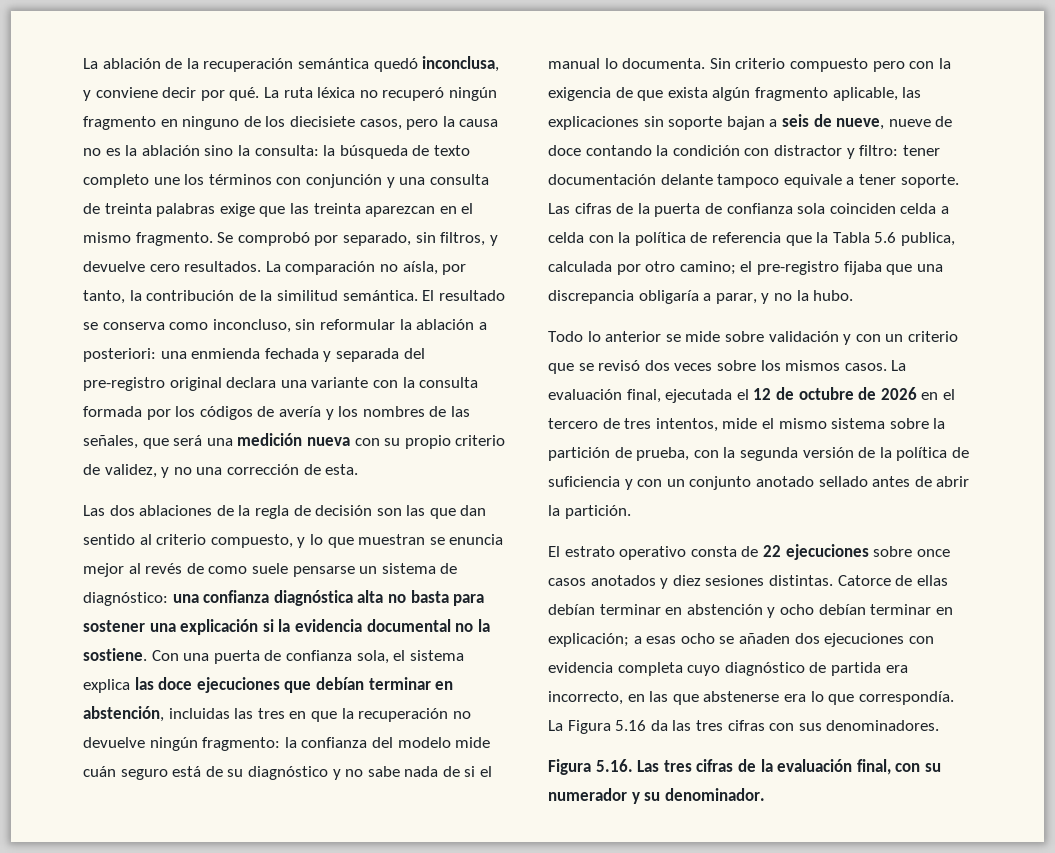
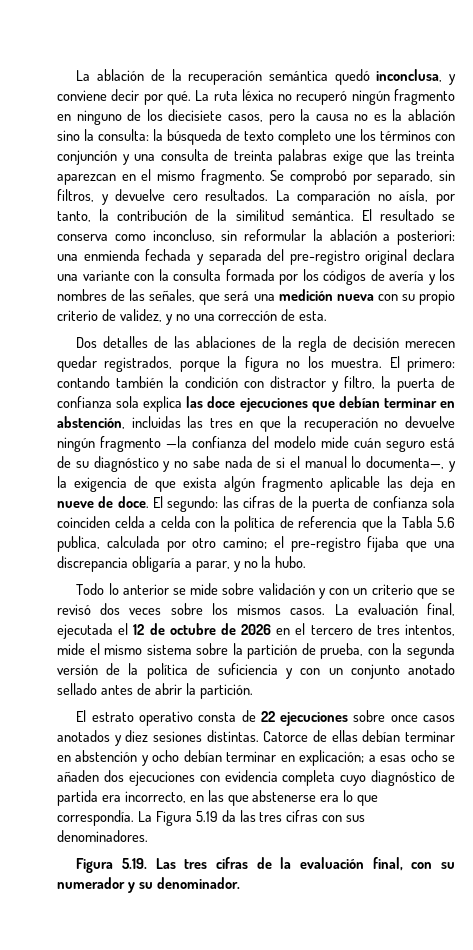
[83,505,135,516] Las dos -> [76,336,191,348] Dos detalles de las
[376,505,487,519] [83,534,504,548] [83,563,458,577] [83,590,485,606] [83,619,490,635] [83,648,464,664] son las que dan sentido al criterio compuesto, y lo que muestran se enuncia mejor al revés de como suele pensarse un sistema de diagnóstico: una confianza diagnóstica alta no basta para sostener una explicación si la evidencia documental no la sostiene. Con una puerta de confianza sola, el sistema -> [405,341,456,348] [57,356,456,372] [57,376,455,392] [57,396,140,408] merecen quedar registrados, porque la figura no los muestra. El primero: contando también la condición con distractor y filtro, la puerta de confianza sola
[202,737,297,751] fragmento: la -> [100,436,187,452] fragmento —la
[622,58,935,72] documenta. Sin criterio compuesto pero con -> [366,456,457,472] documenta—, y
[832,87,922,101] [548,114,953,130] [548,145,940,159] [548,174,959,188] [548,203,570,214] aplicable, las explicaciones sin soporte bajan a seis de nueve, nueve de doce contando la condición con distractor y filtro: tener documentación delante tampoco equivale a tener soporte. Las -> [330,476,455,492] [57,496,239,512] aplicable las deja en nueve de doce. El segundo: las
[615,720,647,731] 5.16 -> [195,811,218,822] 5.19
[595,759,633,772] 5.16. -> [122,858,148,869] 5.19.

